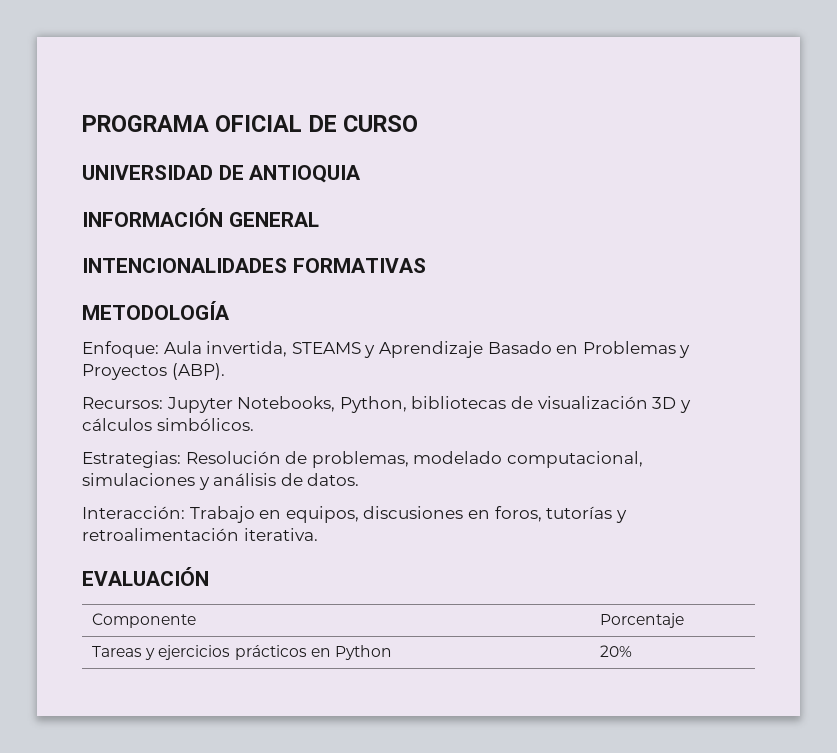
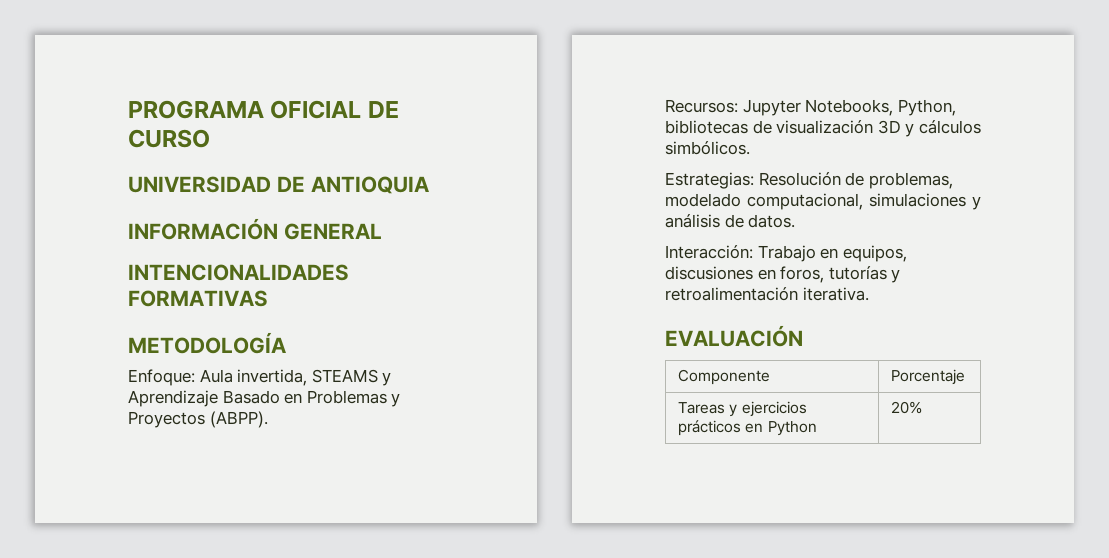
[171,363,225,380] (ABP). -> [209,411,268,428] (ABPP).

